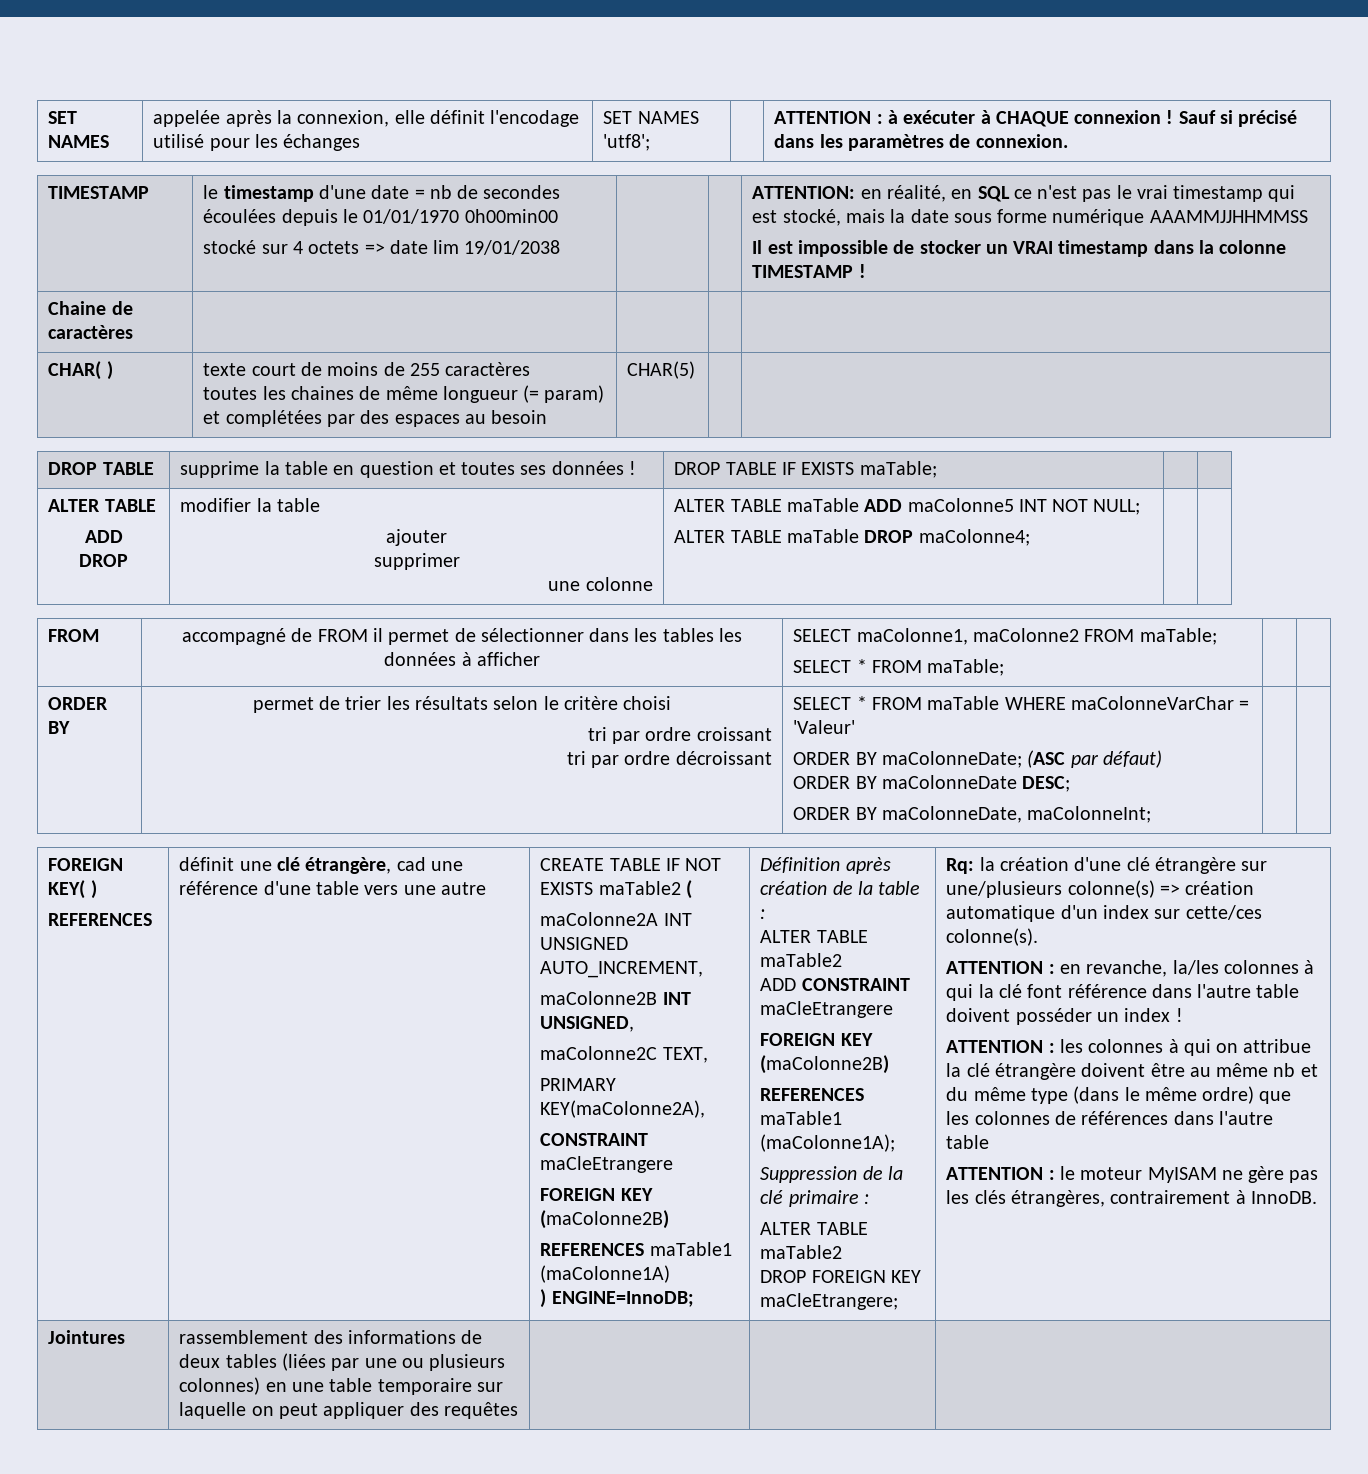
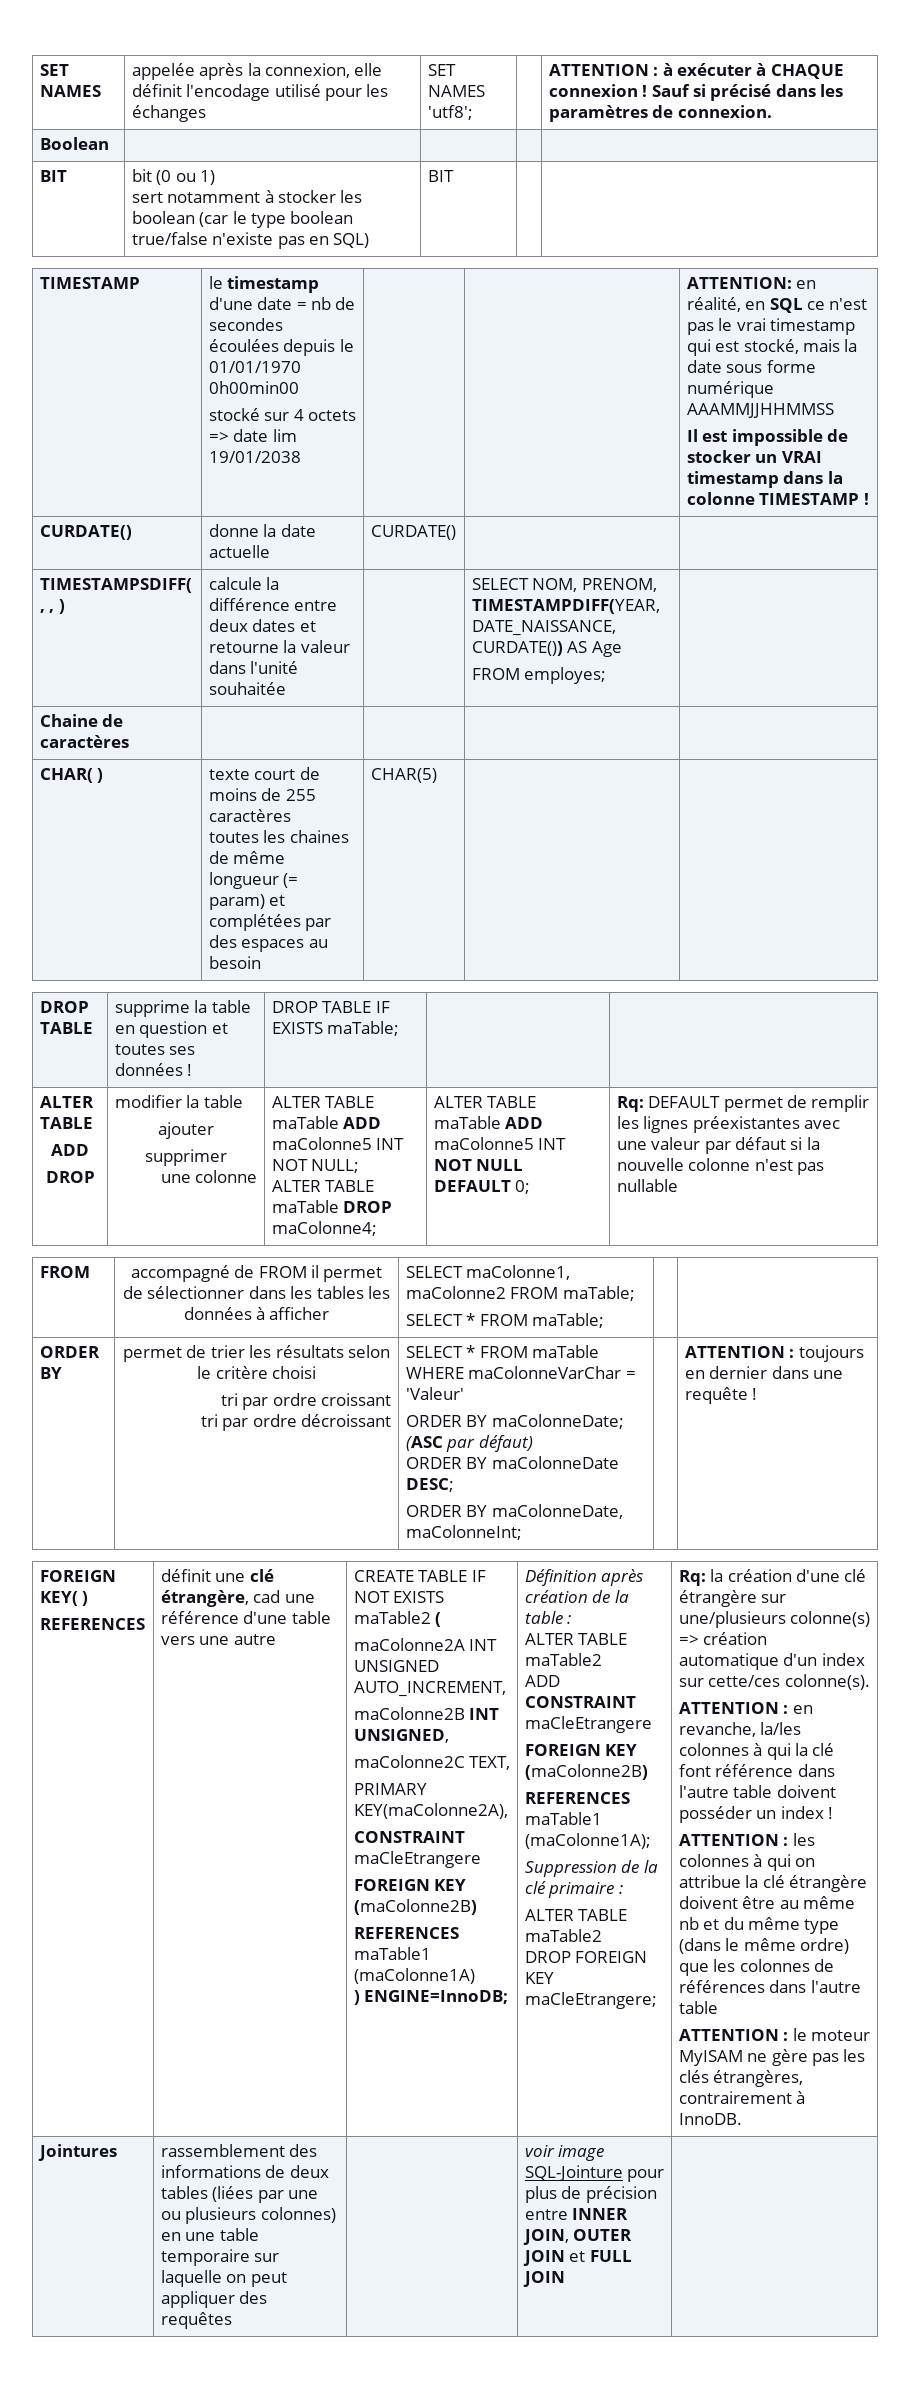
(1068, 141) none -> [39,137,109,150] [39,170,67,182] [131,169,216,185] [131,190,363,203] [131,211,354,228] [131,232,370,249] [427,170,454,182] // Boolean | | | | // BIT | bit (0 ou 1) // sert notamment à stocker les boolean (car le type boolean true/false n'existe pas en SQL) | BIT | |
(866, 271) none -> [39,525,132,540] [208,524,316,537] [208,545,270,558] [370,525,456,540] [39,578,192,593] [39,599,65,614] [208,577,280,590] [208,598,338,611] [208,619,316,632] [208,640,350,653] [208,661,299,674] [208,682,286,695] [471,578,657,592] [471,599,660,614] [471,620,616,636] [471,641,622,657] [471,667,607,684] // CURDATE() | donne la date actuelle | CURDATE() | | // TIMESTAMPSDIFF( , , ) | calcule la différence entre deux dates et retourne la valeur dans l'unité souhaitée | | SELECT NOM, PRENOM, TIMESTAMPDIFF(YEAR, DATE_NAISSANCE, CURDATE()) AS Age // FROM employes; |
(1030, 537) | -> [433,1096,537,1108] [433,1116,544,1129] [433,1137,567,1150] [433,1159,524,1171] [433,1180,531,1194] [616,1095,870,1112] [616,1116,841,1133] [616,1137,820,1154] [616,1158,825,1175] [616,1179,678,1192] ALTER TABLE maTable ADD maColonne5 INT NOT NULL DEFAULT 0; | Rq: DEFAULT permet de remplir les lignes préexistantes avec une valeur par défaut si la nouvelle colonne n'est pas nullable
(1152, 814) none -> [684,1345,864,1362] [684,1366,844,1379] [684,1387,758,1404] ATTENTION : toujours en dernier dans une requête !
(518, 1410) none -> [524,2145,605,2161] [524,2165,665,2182] [524,2186,657,2203] [524,2208,629,2220] [522,2229,633,2245] [522,2250,632,2266] [522,2271,565,2287] voir image SQL-Jointure pour plus de précision entre INNER JOIN, OUTER JOIN et FULL JOIN

